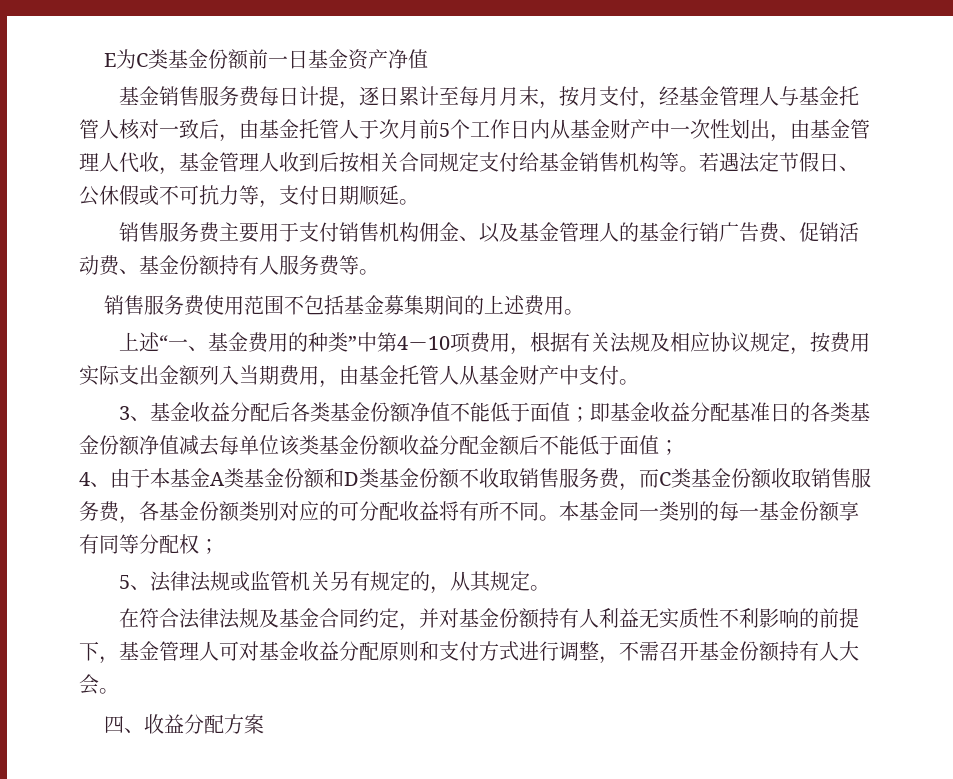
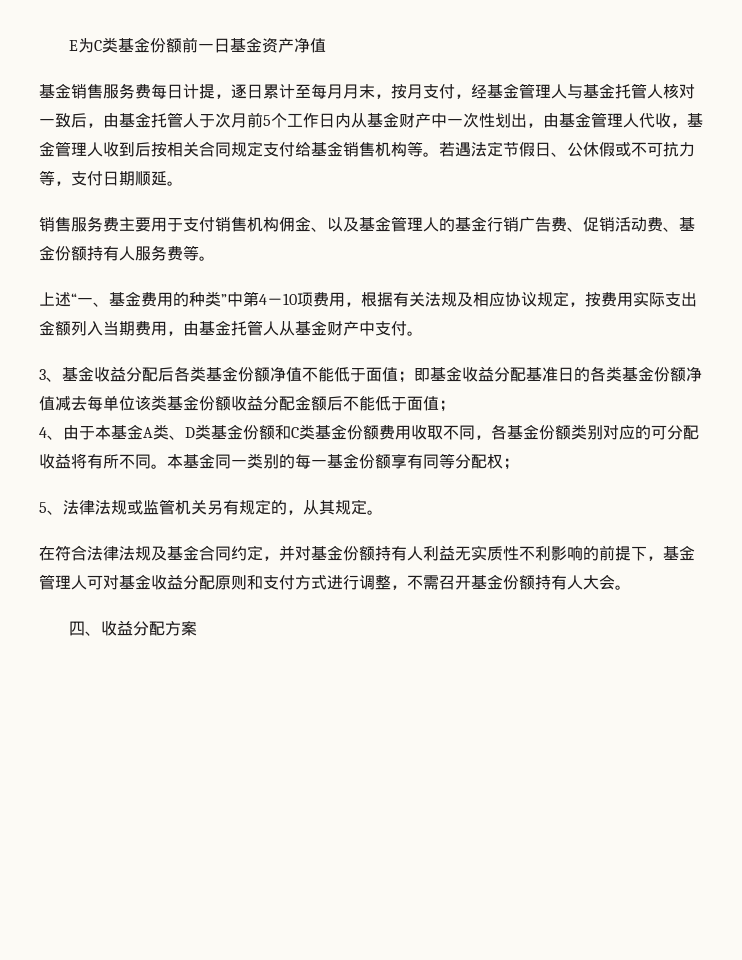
[103,295,584,316] // 销售服务费使用范围不包括基金募集期间的上述费用。 -> (215, 258) none
[244,468,344,489] 基金份额和 -> [169,435,185,440] 、
[459,468,871,491] [79,501,120,522] 不收取销售服务费，而C类基金份额收取销售服务费 -> [275,424,475,440] 和C类基金份额费用收取不同

